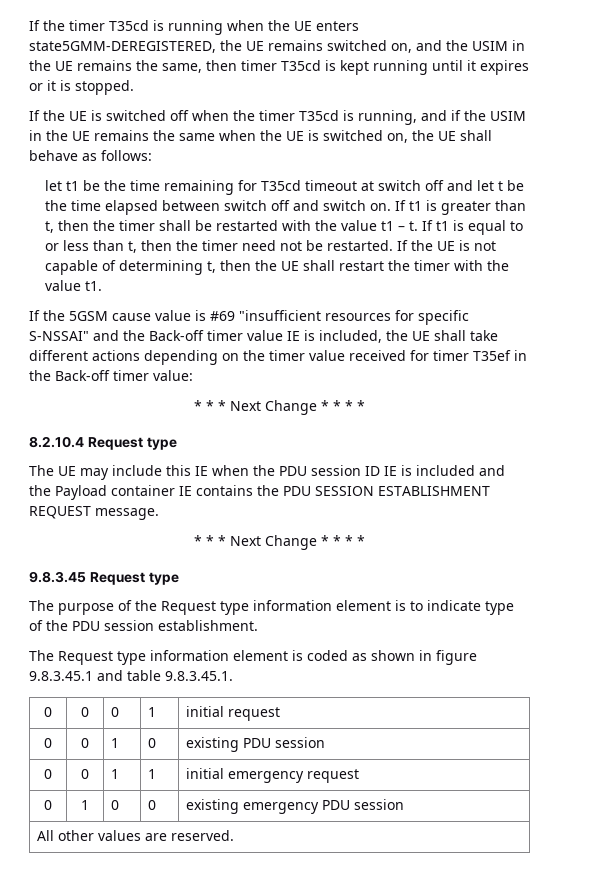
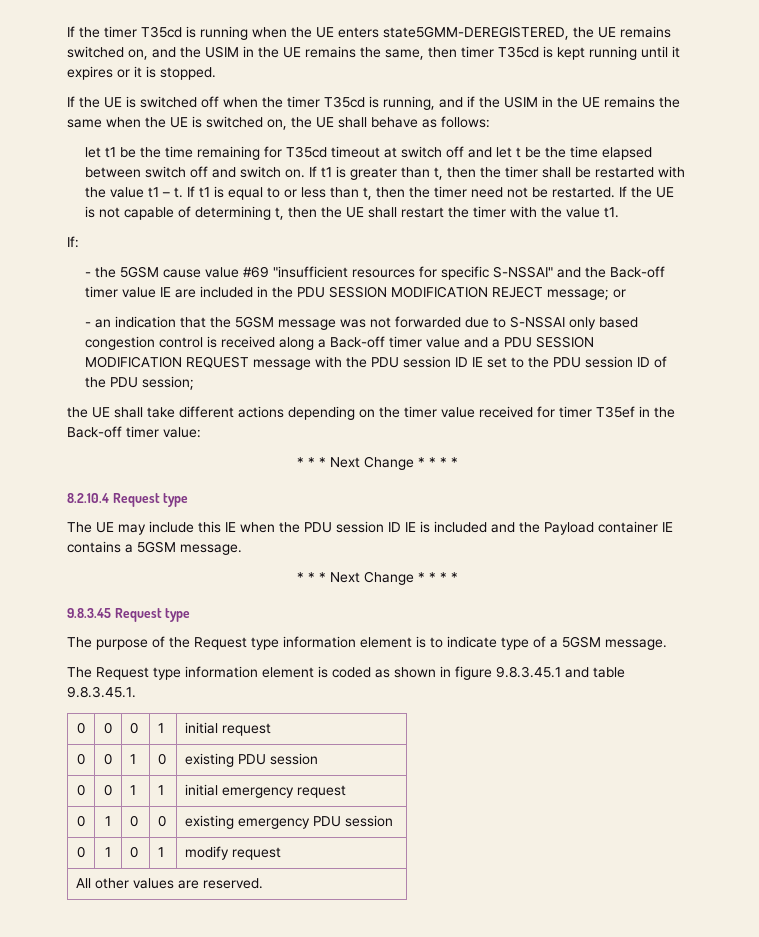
[29,310,40,321] If -> [67,236,79,248] [84,272,91,277] If: // -
[195,310,206,321] is -> (239, 272) none
[304,330,382,343] is included, -> [174,286,626,300] [84,316,638,330] [84,336,594,350] [84,356,667,370] [84,376,194,390] are included in the PDU SESSION MODIFICATION REJECT message; or // - an indication that the 5GSM message was not forwarded due to S-NSSAI only based congestion control is received along a Back-off timer value and a PDU SESSION MODIFICATION REQUEST message with the PDU session ID IE set to the PDU session ID of the PDU session; //
[257,485,490,496] [29,506,91,519] the PDU SESSION ESTABLISHMENT REQUEST -> [125,541,176,553] a 5GSM
[46,620,258,631] the PDU session establishment. -> [550,636,667,650] a 5GSM message.
(405, 804) none -> [77,846,85,858] [105,847,111,857] [130,846,139,858] [158,847,165,857] [185,846,282,860] // 0 | 1 | 0 | 1 | modify request

